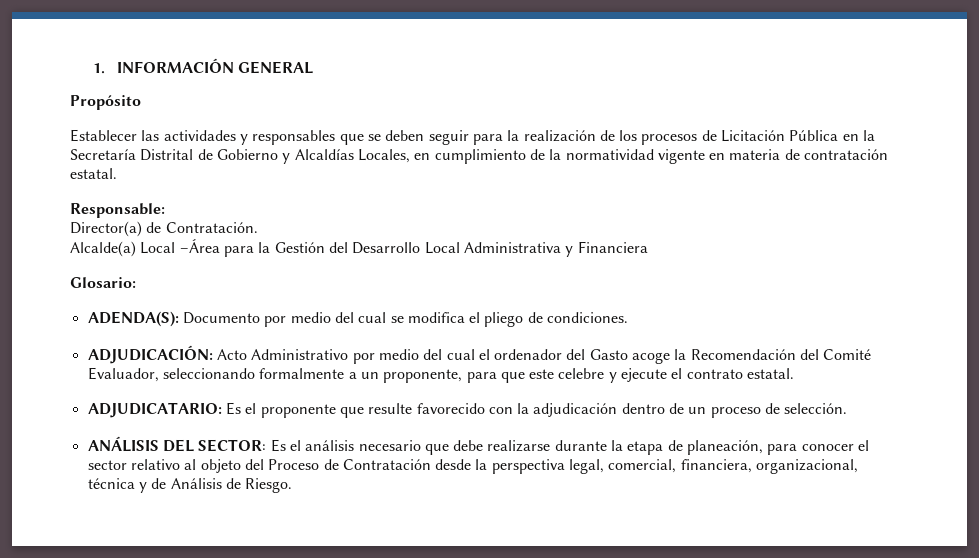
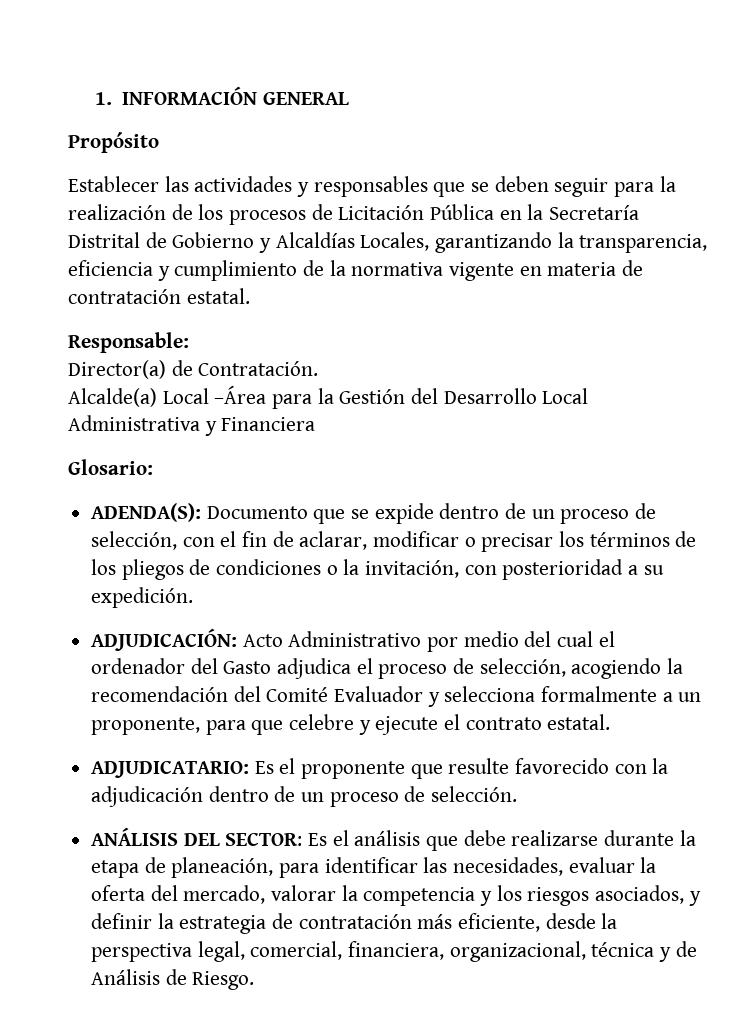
[414,153,431,160] en -> [435,232,708,253] [68,260,170,281] garantizando la transparencia, eficiencia y
[565,149,654,160] normatividad -> [351,262,444,276] normativa
[264,312,629,327] por medio del cual se modifica el pliego de condiciones. -> [313,503,657,524] [91,531,697,552] [91,559,664,580] [91,587,194,608] que se expide dentro de un proceso de selección, con el fin de aclarar, modificar o precisar los términos de los pliegos de condiciones o la invitación, con posterioridad a su expedición.
[632,349,872,364] [87,367,255,382] acoge la Recomendación del Comité Evaluador, seleccionando -> [277,658,684,679] [91,686,536,707] adjudica el proceso de selección, acogiendo la recomendación del Comité Evaluador y selecciona
[529,369,555,379] este -> (284, 727) none
[358,440,421,451] necesario -> (421, 838) none
[801,440,870,451] [87,459,431,473] conocer el sector relativo al objeto del Proceso de Contratación -> [324,857,657,876] [91,885,701,906] [91,913,541,934] identificar las necesidades, evaluar la oferta del mercado, valorar la competencia y los riesgos asociados, y definir la estrategia de contratación más eficiente,

